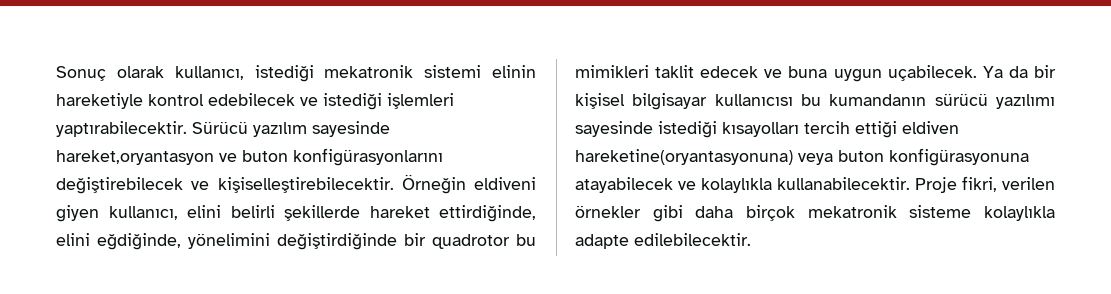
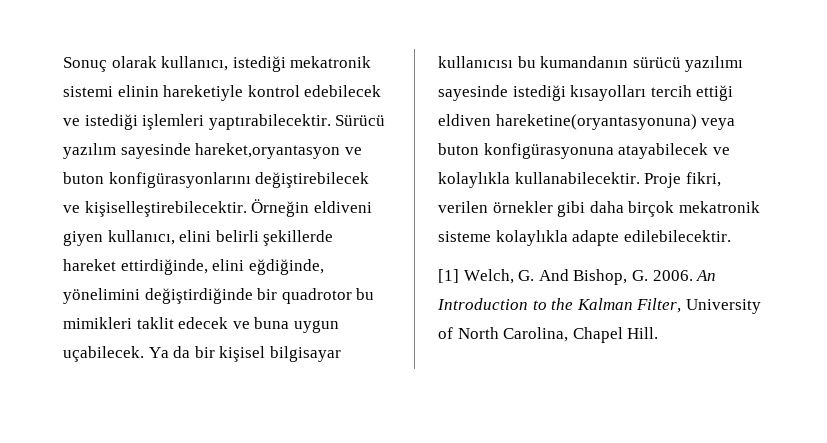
(751, 239) none -> [438,269,717,285] [437,298,761,314] [438,327,659,343] // [1] Welch, G. And Bishop, G. 2006. An Introduction to the Kalman Filter, University of North Carolina, Chapel Hill.

